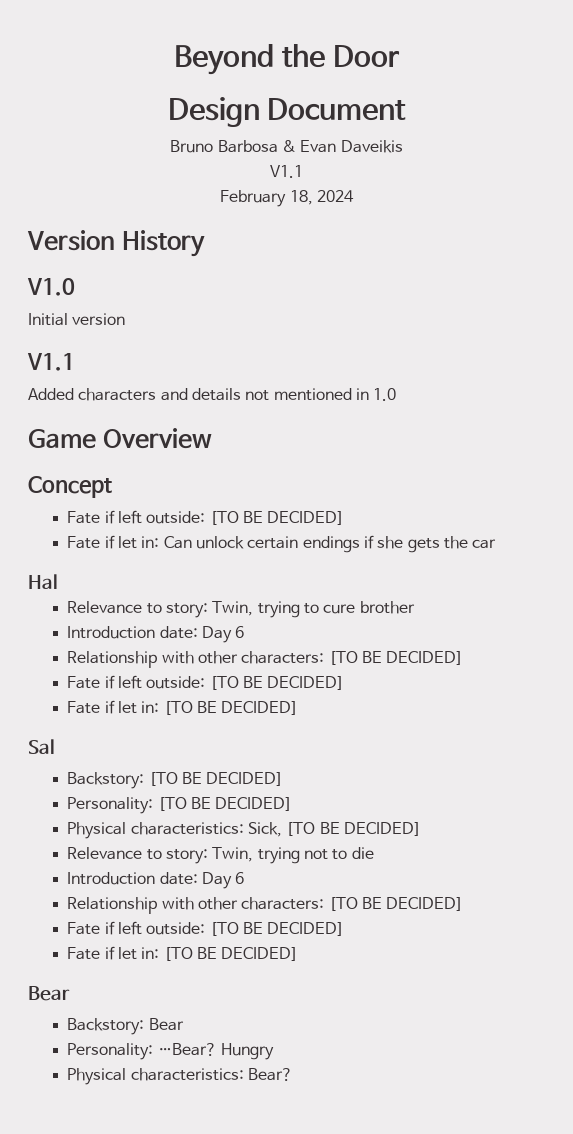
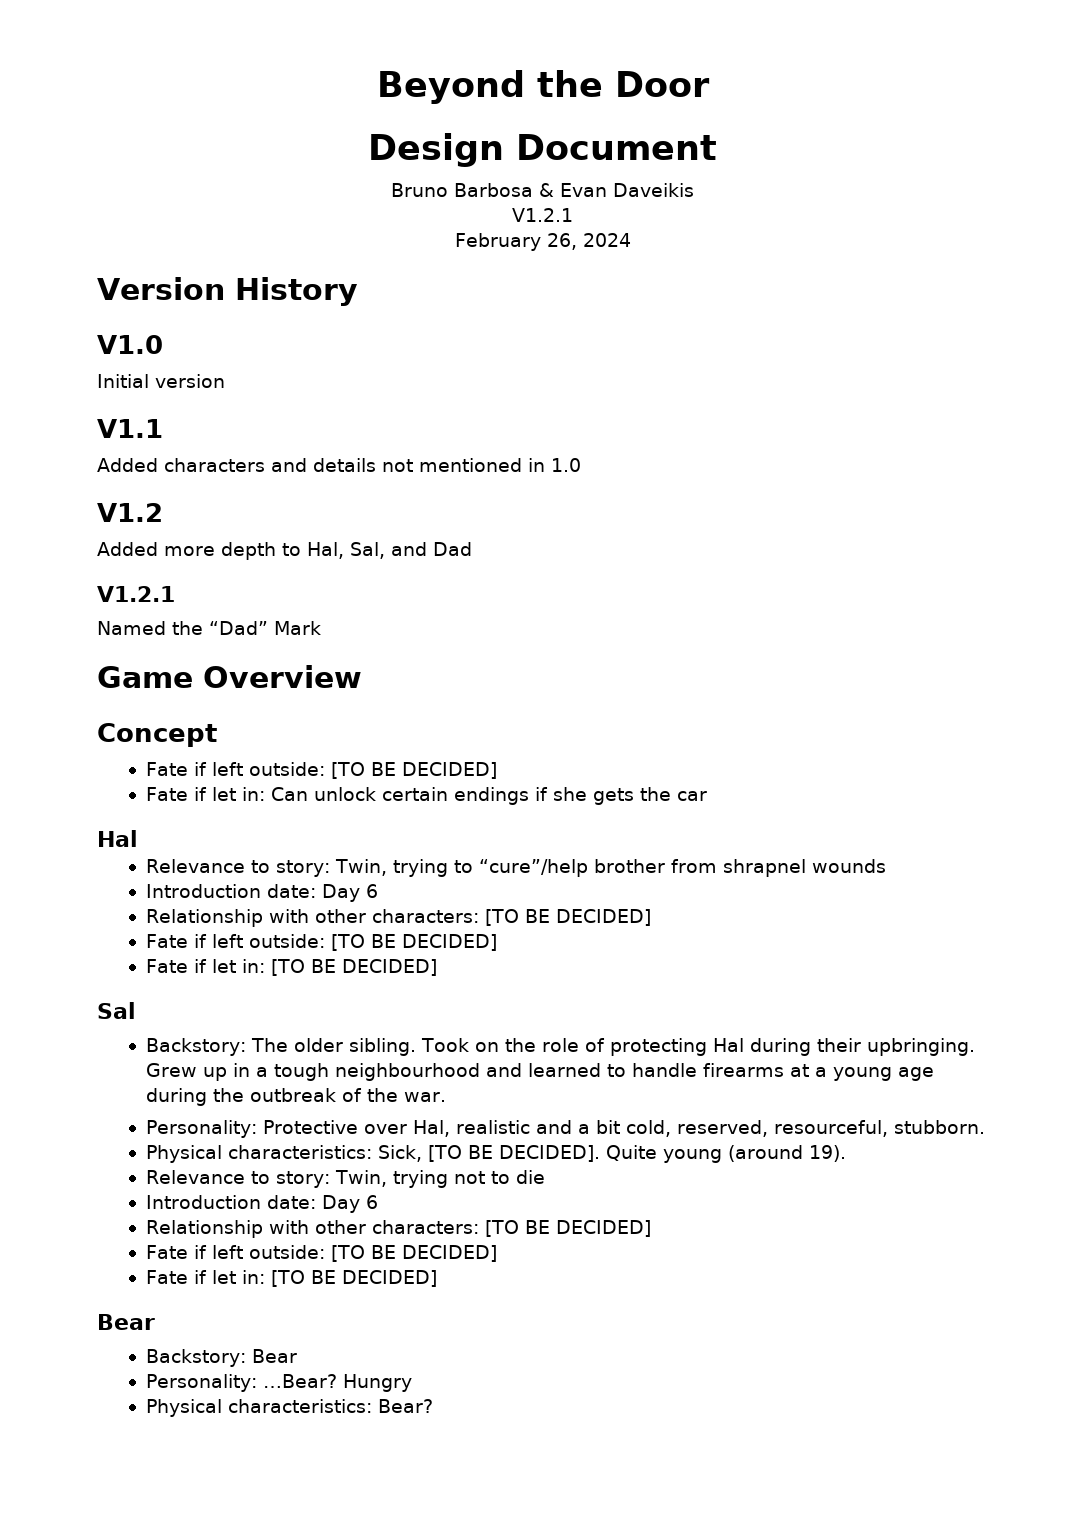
[270,165,303,178] V1.1 -> [512,208,573,222] V1.2.1
[289,190,313,205] 18, -> [546,233,577,250] 26,
(397, 394) none -> [97,503,163,522] [97,542,472,560] [97,586,175,602] [97,621,321,635] // V1.2 // Added more depth to Hal, Sal, and Dad // V1.2.1 // Named the “Dad” Mark
[323,604,356,614] cure -> [479,859,589,877] “cure”/help
(415, 607) none -> [671,859,887,877] from shrapnel wounds
[148,772,284,786] [67,797,293,814] [TO BE DECIDED] // Personality: [TO BE DECIDED] -> [251,1038,976,1056] [146,1063,935,1081] [146,1088,447,1106] [146,1120,986,1138] The older sibling. Took on the role of protecting Hal during their upbringing. Grew up in a tough neighbourhood and learned to handle firearms at a young age during the outbreak of the war. // Personality: Protective over Hal, realistic and a bit cold, reserved, resourceful, stubborn.
[343,822,421,836] DECIDED] -> [499,1145,847,1163] DECIDED]. Quite young (around 19).

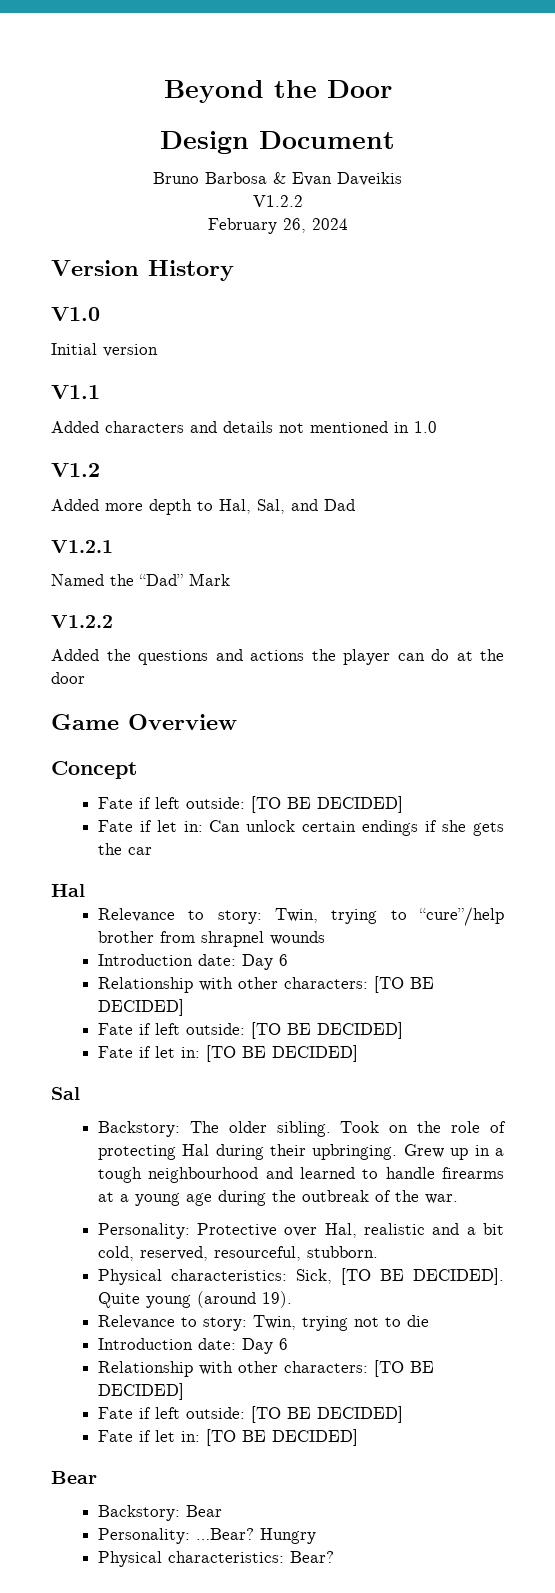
[512,208,573,222] V1.2.1 -> [252,195,303,207] V1.2.2
(321, 628) none -> [51,615,113,628] [51,649,504,665] [51,672,85,684] // V1.2.2 // Added the questions and actions the player can do at the door

